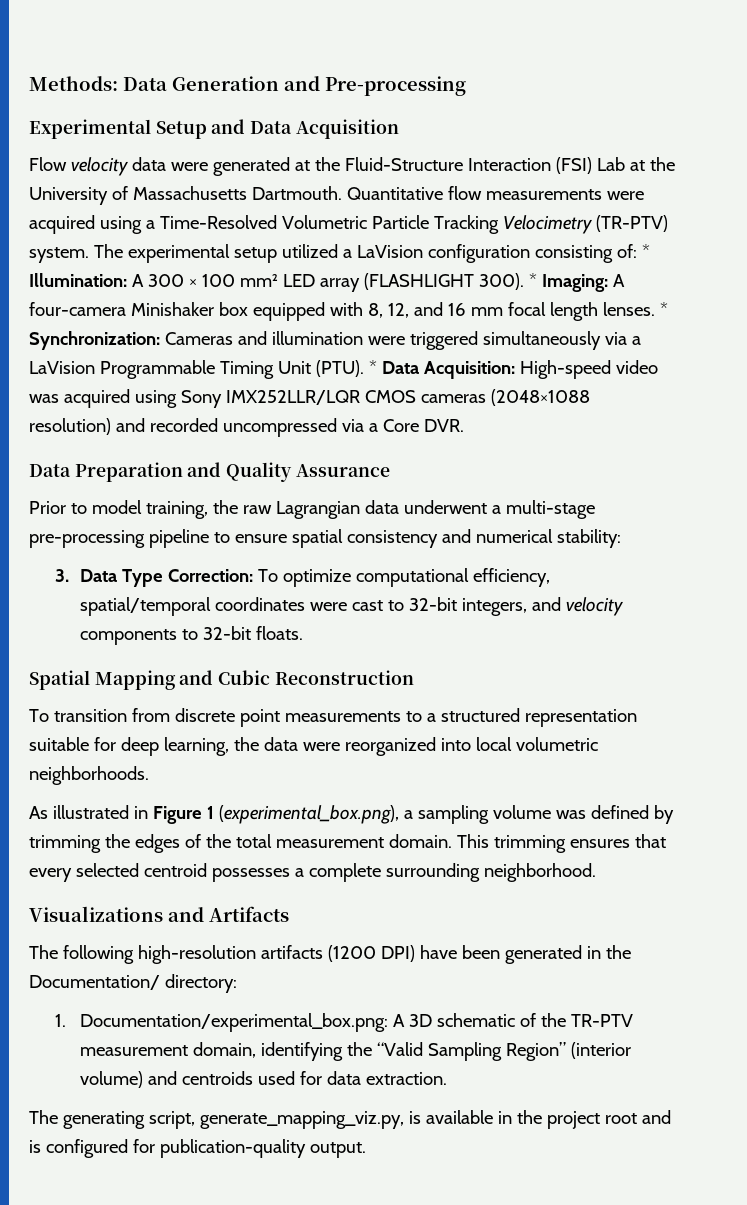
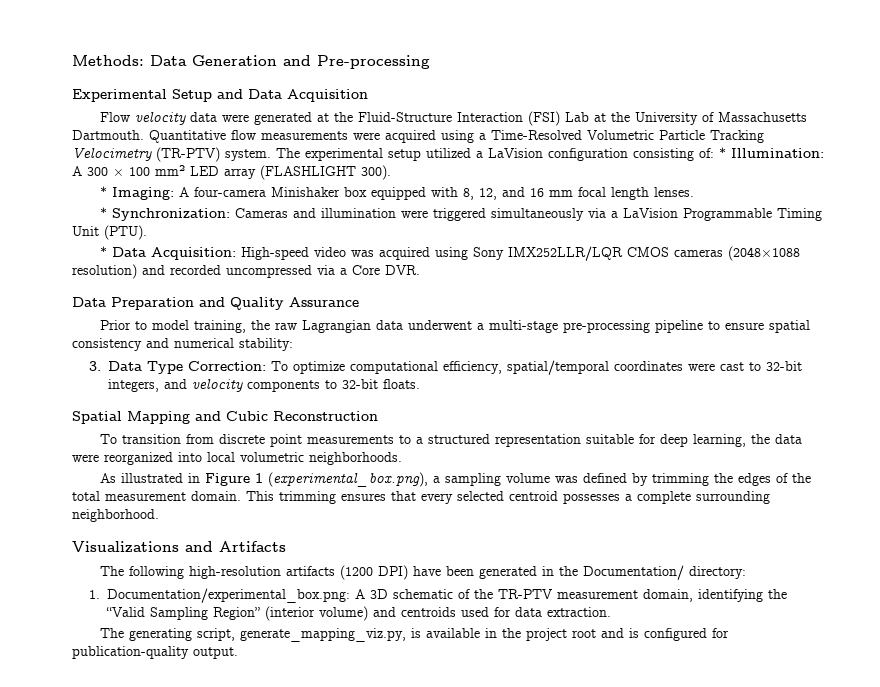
(524, 281) none -> (391, 172) //
(655, 309) none -> (694, 192) //
(364, 368) none -> (147, 232) //

